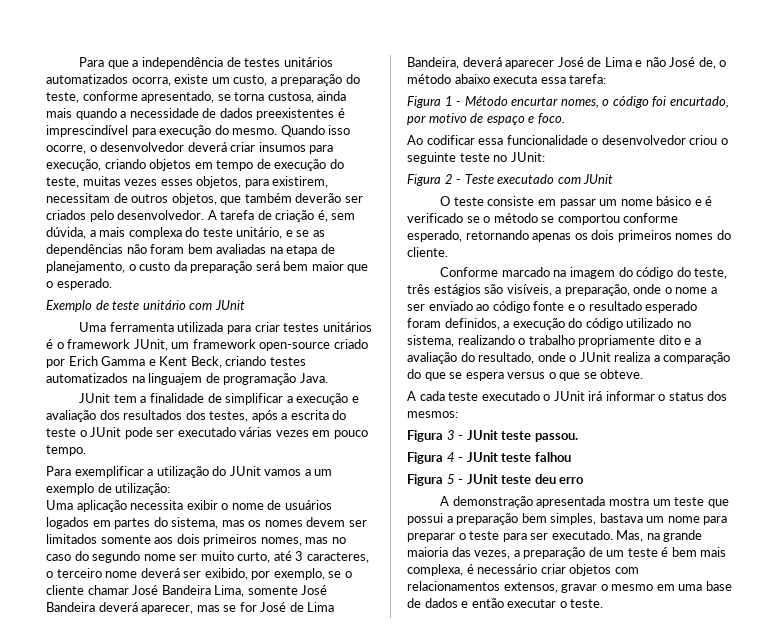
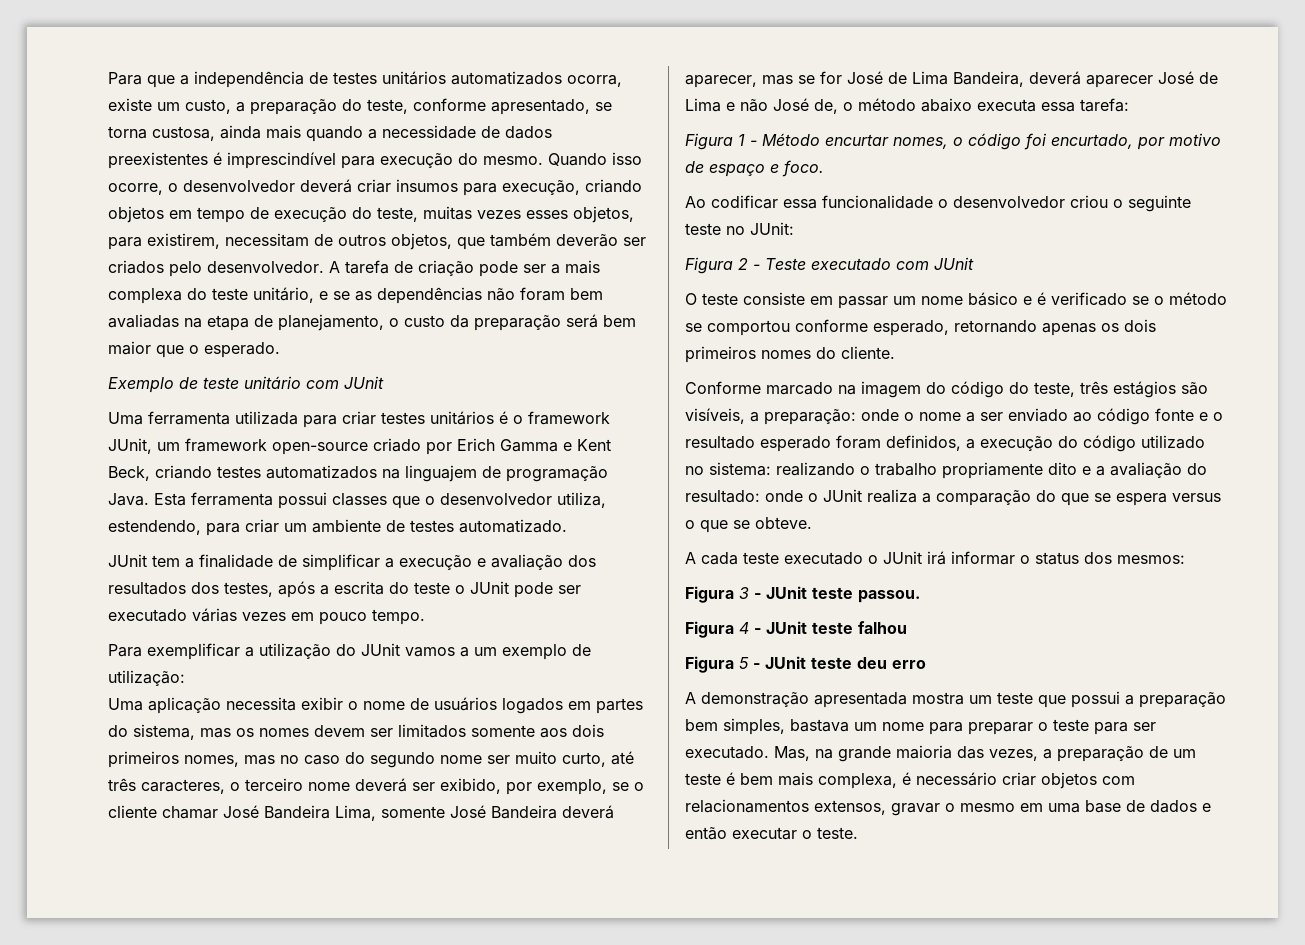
[317,210,356,222] [46,227,86,239] é, sem dúvida, -> [479,261,546,277] pode ser
(328, 378) none -> [154,492,606,509] [108,519,567,536] Esta ferramenta possui classes que o desenvolvedor utiliza, estendendo, para criar um ambiente de testes automatizado.
[295,551,304,561] 3 -> [108,778,136,791] três
[564,284,630,296] preparação, -> [764,409,856,425] preparação:
[407,335,454,347] sistema, -> [709,462,771,476] sistema:
[478,352,535,364] resultado, -> [685,490,760,503] resultado:

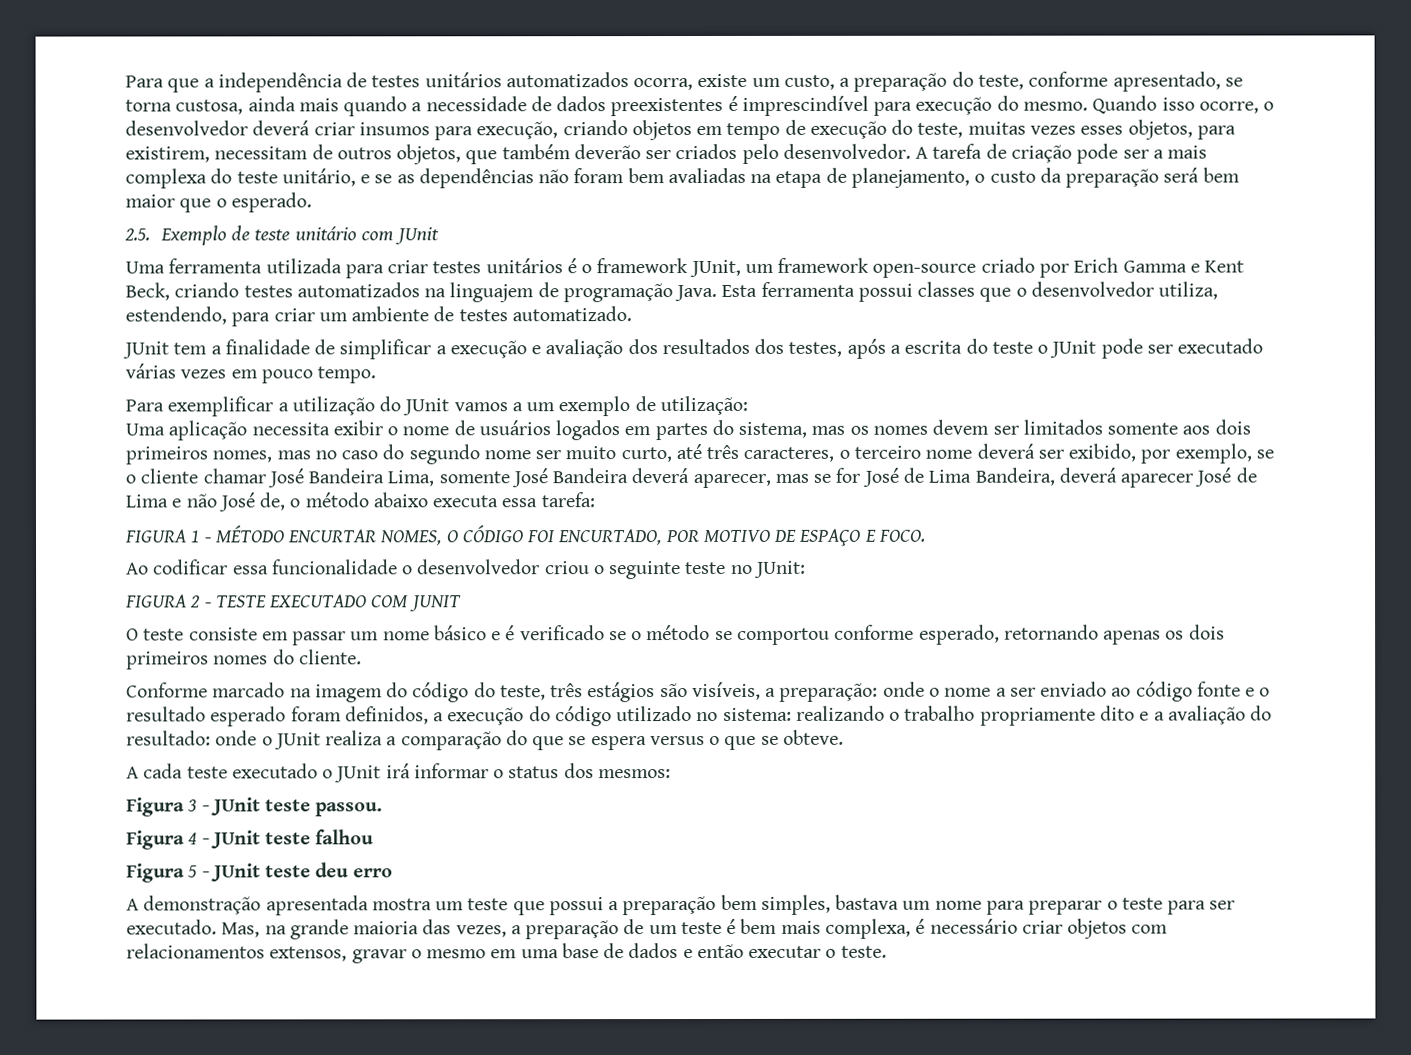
(280, 350) none -> [124,228,150,241] 2.5.
[685,133,733,150] Figura -> [125,529,187,543] FIGURA
[762,133,1221,150] [685,160,824,177] Método encurtar nomes, o código foi encurtado, por motivo de espaço e foco. -> [214,524,926,547] MÉTODO ENCURTAR NOMES, O CÓDIGO FOI ENCURTADO, POR MOTIVO DE ESPAÇO E FOCO.
[685,257,733,274] Figura -> [125,594,187,608] FIGURA
[765,257,974,270] Teste executado com JUnit -> [215,594,462,612] TESTE EXECUTADO COM JUNIT

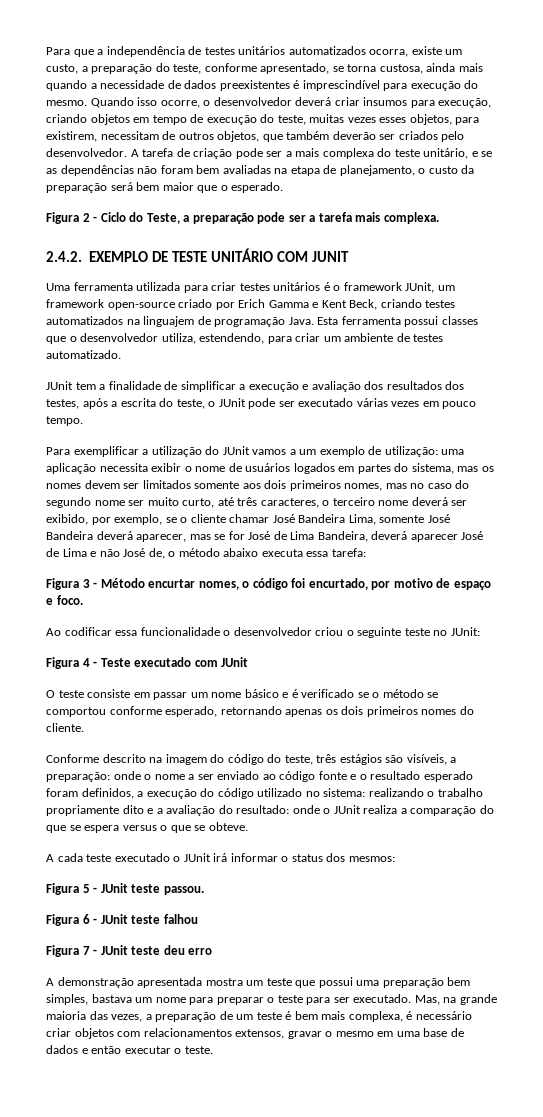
[124,225,440,246] 2.5. Exemplo de teste unitário com JUnit -> [46,212,439,224] [46,248,349,262] Figura 2 - Ciclo do Teste, a preparação pode ser a tarefa mais complexa. // 2.4.2. EXEMPLO DE TESTE UNITÁRIO COM JUNIT
[991,341,1033,354] teste -> [176,399,205,409] teste,
[125,423,165,436] // Uma -> [441,449,465,455] uma
[125,524,926,547] FIGURA 1 - MÉTODO ENCURTAR NOMES, O CÓDIGO FOI ENCURTADO, POR MOTIVO DE ESPAÇO E FOCO. -> [46,578,491,590] [46,595,83,605] Figura 3 - Método encurtar nomes, o código foi encurtado, por motivo de espaço e foco.
[125,594,462,612] FIGURA 2 - TESTE EXECUTADO COM JUNIT -> [46,657,249,669] Figura 4 - Teste executado com JUnit
[212,682,286,698] marcado -> [102,754,146,763] descrito
[187,799,198,812] 3 -> [82,884,90,893] 5
[188,832,198,845] 4 -> [82,914,90,924] 6
[187,865,199,878] 5 -> [82,946,90,955] 7
[608,901,620,911] a -> [356,980,380,986] uma

